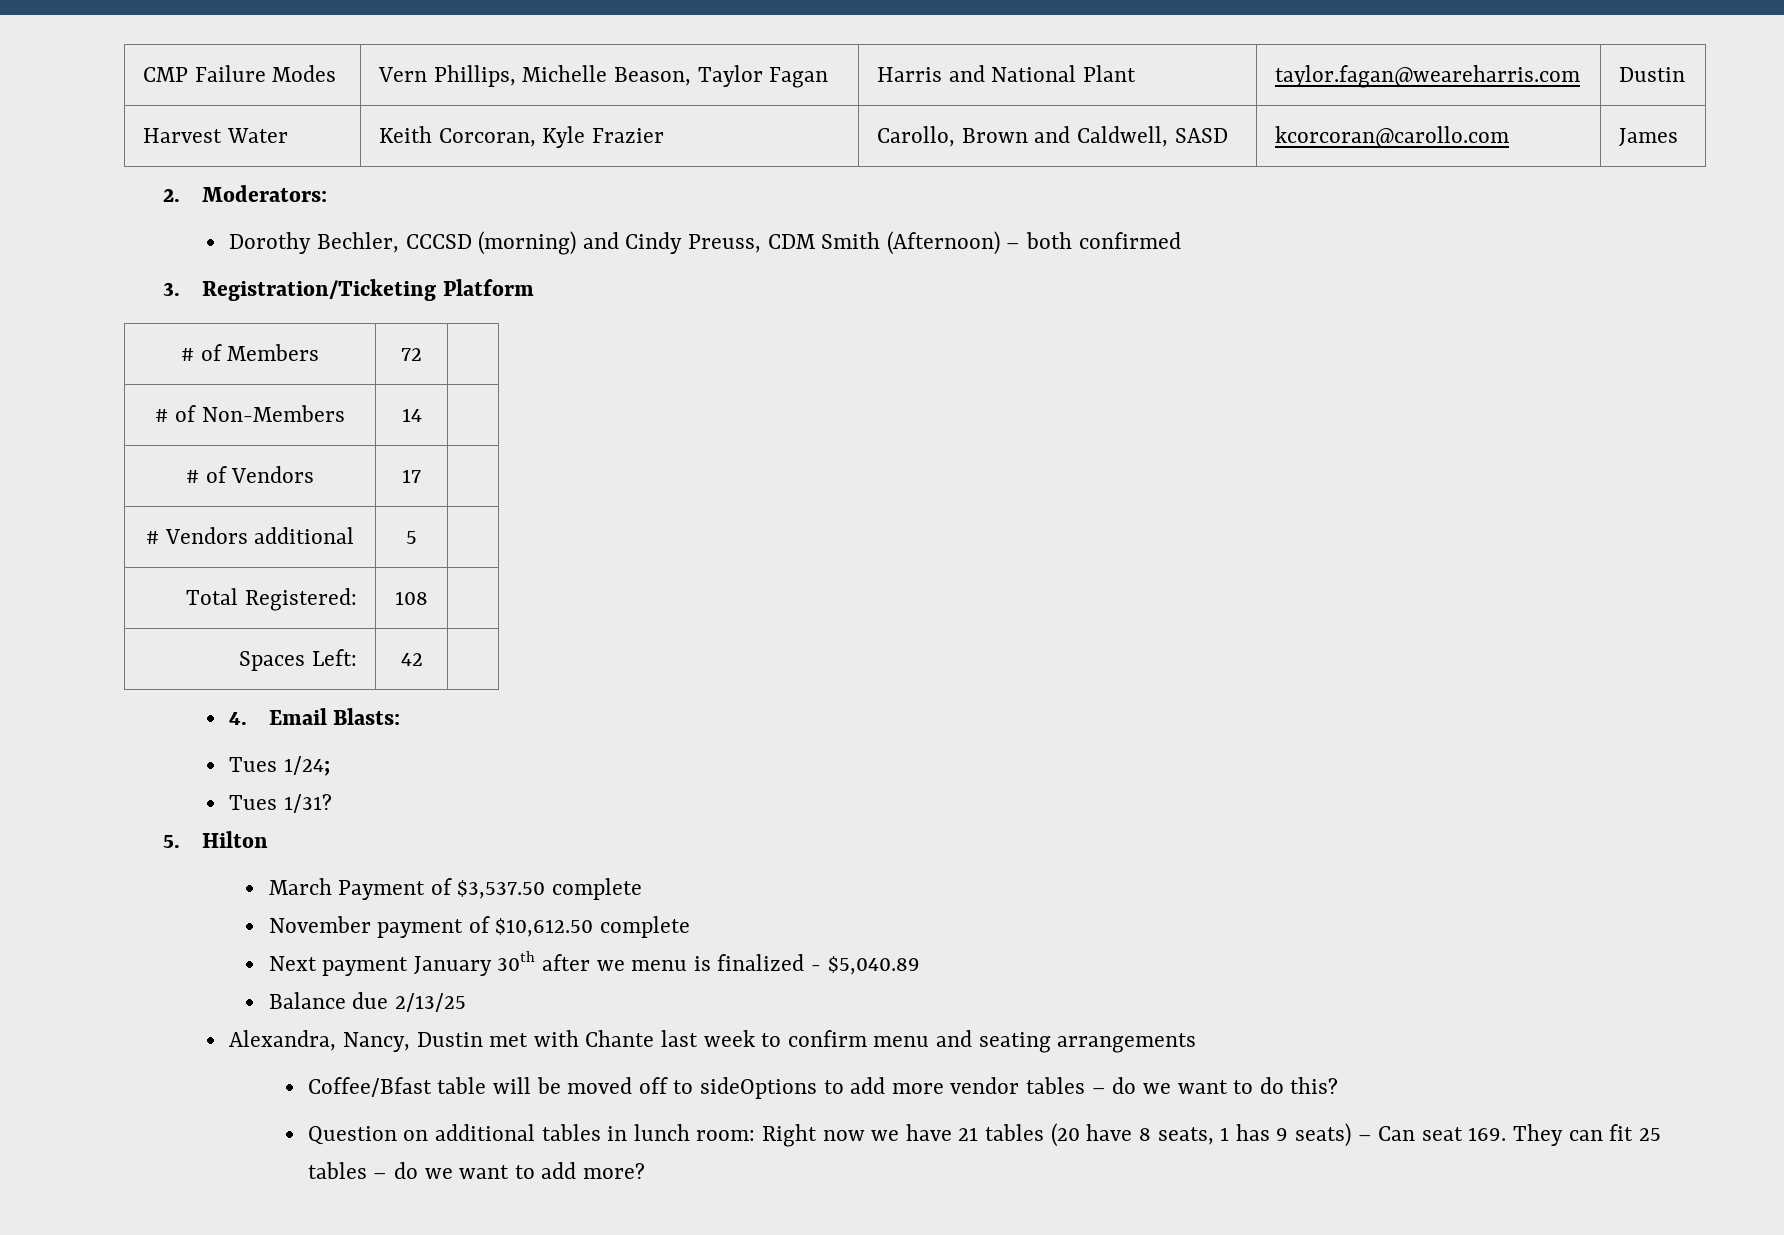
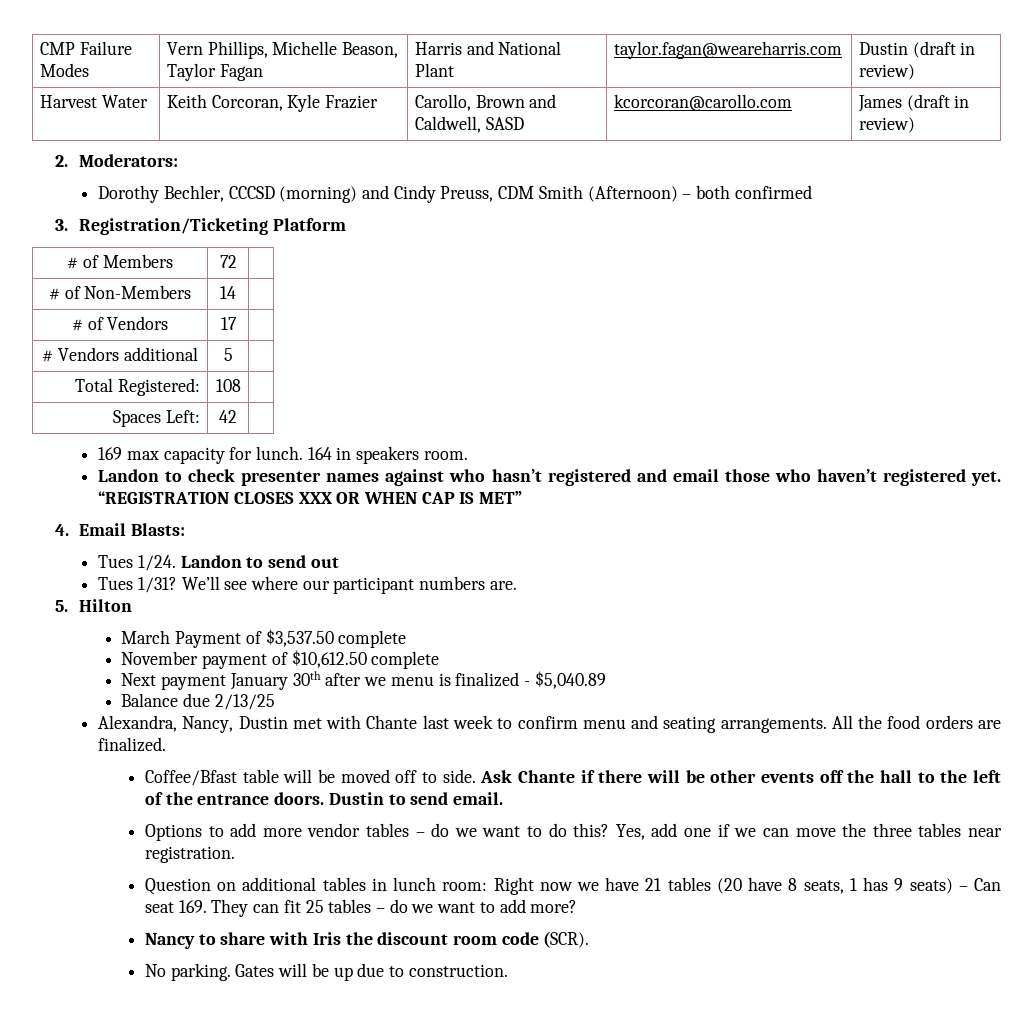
(1686, 74) none -> [912,41,976,58] [858,64,915,80] (draft in review)
(1679, 137) none -> [906,94,970,111] [858,117,915,133] (draft in review)
[229,708,401,725] [229,756,330,776] [229,794,332,813] 4. Email Blasts: // Tues 1/24; // Tues 1/31? -> [98,446,468,464] [98,469,1001,486] [98,491,523,504] [55,523,185,536] [98,555,339,571] [98,576,517,594] 169 max capacity for lunch. 164 in speakers room. // Landon to check presenter names against who hasn’t registered and email those who haven’t registered yet. “REGISTRATION CLOSES XXX OR WHEN CAP IS MET” // 4. Email Blasts: // Tues 1/24. Landon to send out // Tues 1/31? We’ll see where our participant numbers are.
[1057,1033,1197,1053] arrangements -> [720,715,1002,733] [98,737,167,752] arrangements. All the food orders are finalized.
[699,1077,817,1099] sideOptions -> [442,769,1002,783] [144,792,503,805] [144,824,202,841] side. Ask Chante if there will be other events off the hall to the left of the entrance doors. Dustin to send email. // Options
(1339, 1085) none -> [615,823,1002,840] [144,846,235,863] Yes, add one if we can move the three tables near registration.
(645, 1171) none -> [144,931,590,949] [144,963,508,981] // Nancy to share with Iris the discount room code (SCR). // No parking. Gates will be up due to construction.

